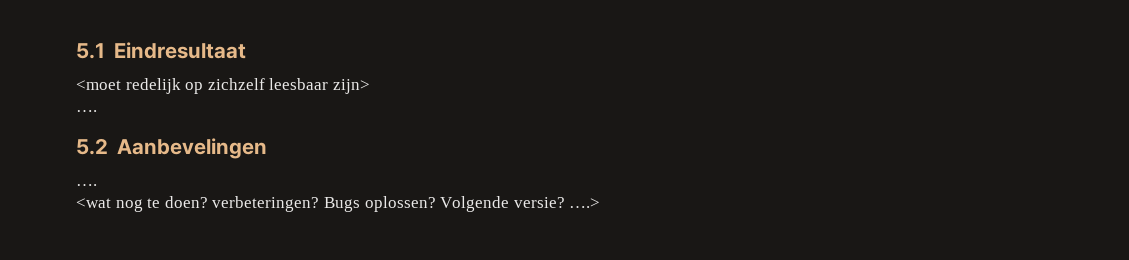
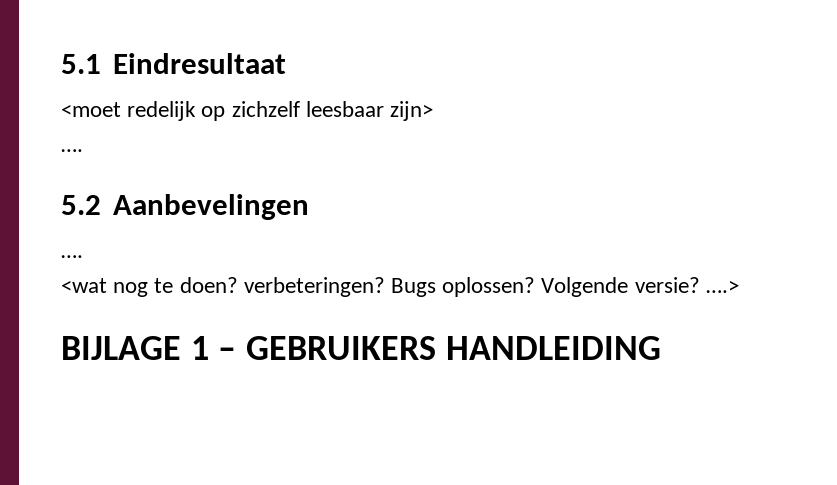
(601, 203) none -> [61,336,661,360] // BIJLAGE 1 – GEBRUIKERS HANDLEIDING

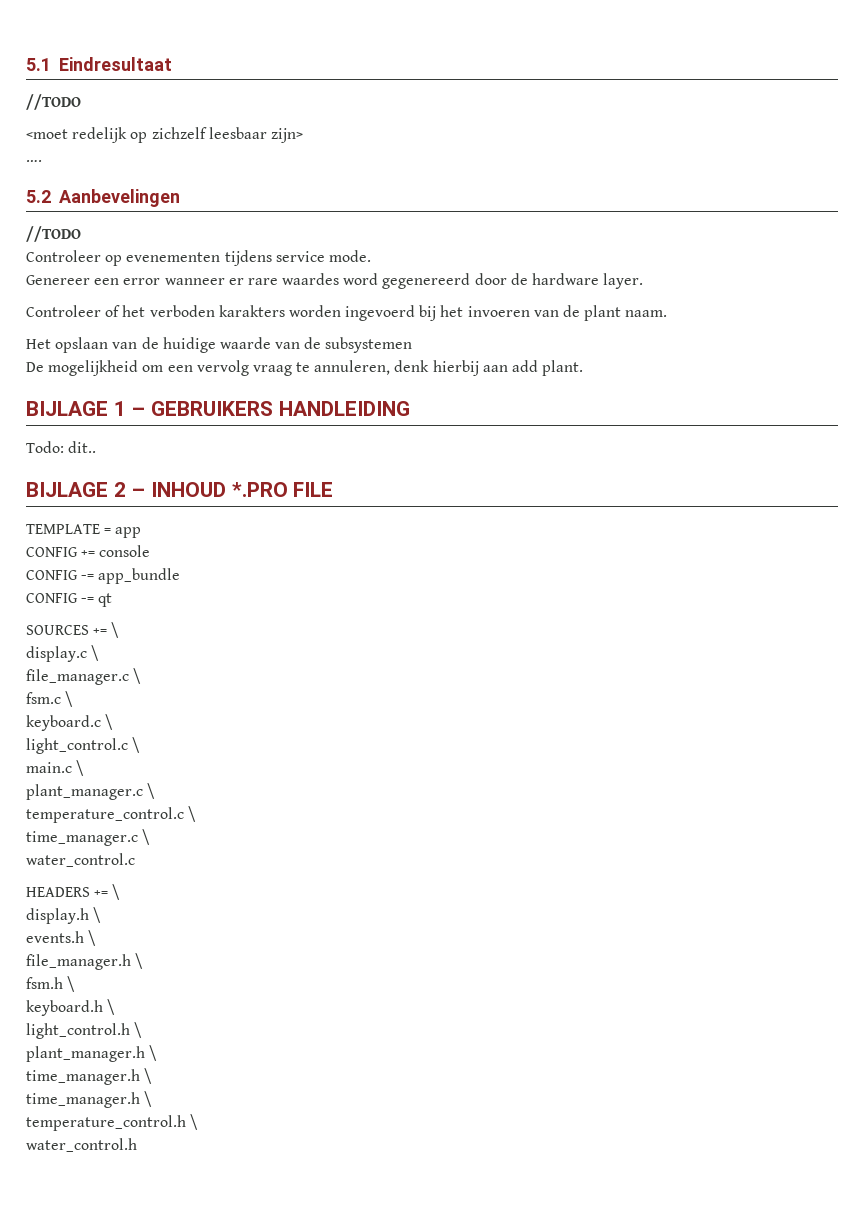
(286, 63) none -> [26,94,81,110] // //TODO
[61,255,83,258] [61,277,739,297] …. // <wat nog te doen? verbeteringen? Bugs oplossen? Volgende versie? ….> -> [26,226,81,242] [26,250,371,266] [26,273,644,289] [26,305,668,321] [26,337,413,353] [26,360,584,376] //TODO // Controleer op evenementen tijdens service mode. // Genereer een error wanneer er rare waardes word gegenereerd door de hardware layer. // Controleer of het verboden karakters worden ingevoerd bij het invoeren van de plant naam. // Het opslaan van de huidige waarde van de subsystemen // De mogelijkheid om een vervolg vraag te annuleren, denk hierbij aan add plant.
(661, 348) none -> [26,441,97,453] [26,482,334,497] [26,524,142,538] [26,545,151,557] [26,568,181,584] [26,593,113,607] [26,622,120,638] [26,645,100,662] [26,668,142,685] [26,691,74,707] [26,714,114,731] [26,737,141,754] [26,760,85,776] [26,783,156,800] [26,806,197,823] [26,829,151,846] [26,853,135,867] [26,884,121,900] [26,907,102,924] [26,930,97,946] [26,953,144,970] [26,976,76,992] [26,999,116,1016] [26,1022,143,1039] [26,1045,158,1062] [26,1068,153,1085] [26,1091,153,1108] [26,1114,199,1131] [26,1138,137,1152] // Todo: dit.. // BIJLAGE 2 – INHOUD *.PRO FILE // TEMPLATE = app // CONFIG += console // CONFIG -= app_bundle // CONFIG -= qt // SOURCES += \ // display.c \ // file_manager.c \ // fsm.c \ // keyboard.c \ // light_control.c \ // main.c \ // plant_manager.c \ // temperature_control.c \ // time_manager.c \ // water_control.c // HEADERS += \ // display.h \ // events.h \ // file_manager.h \ // fsm.h \ // keyboard.h \ // light_control.h \ // plant_manager.h \ // time_manager.h \ // time_manager.h \ // temperature_control.h \ // water_control.h

